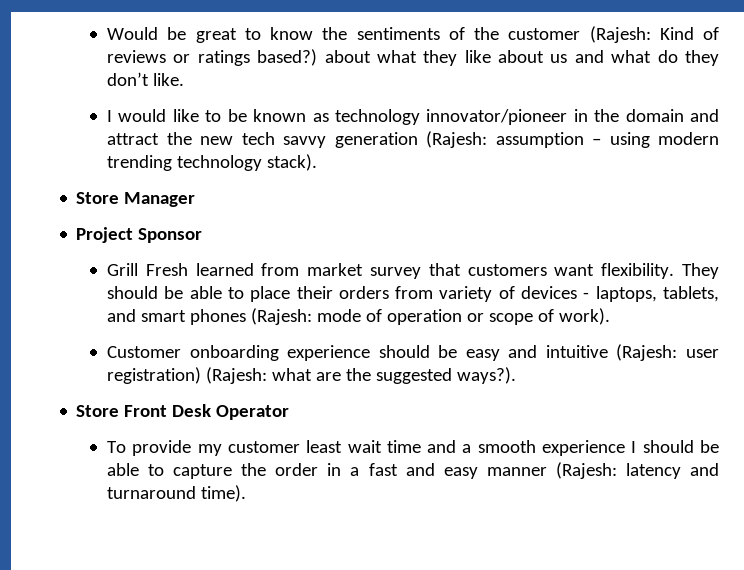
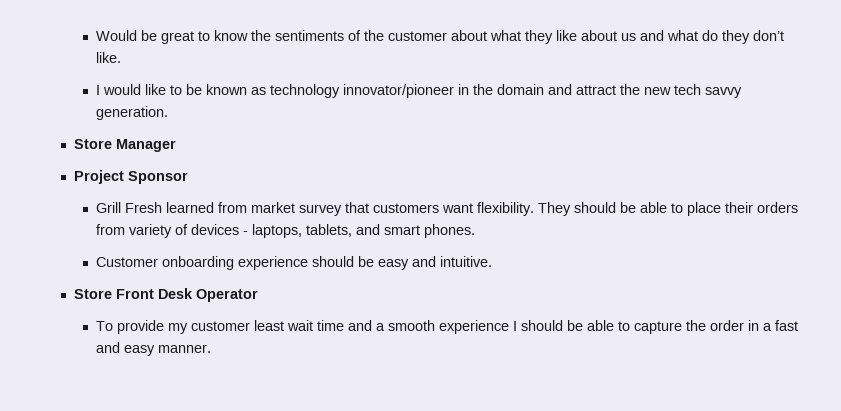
[589,26,720,43] [107,49,318,66] (Rajesh: Kind of reviews or ratings based?) -> (447, 36) none
[334,131,719,148] [107,154,318,171] generation (Rajesh: assumption – using modern trending technology stack). -> [95,106,168,120] generation.
[190,308,610,325] phones (Rajesh: mode of operation or scope of work). -> [423,224,475,238] phones.
[545,344,719,361] [107,367,517,384] intuitive (Rajesh: user registration) (Rajesh: what are the suggested ways?). -> [439,256,492,267] intuitive.
[486,462,719,479] [107,485,247,502] manner (Rajesh: latency and turnaround time). -> [157,344,211,353] manner.

